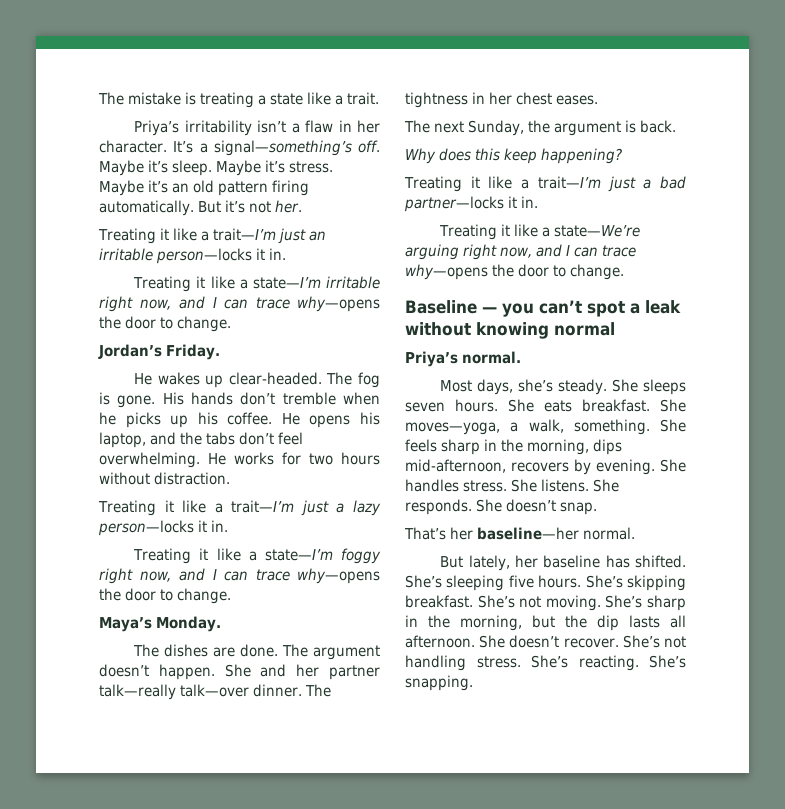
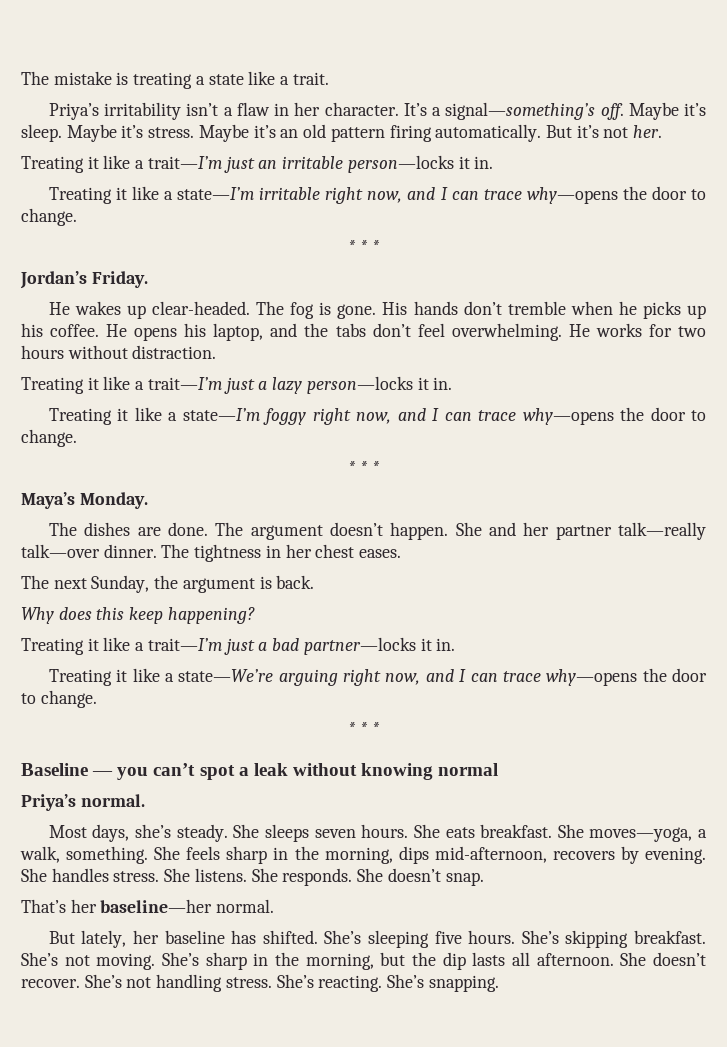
(232, 324) none -> [348,240,380,253] // * * *
(232, 596) none -> [348,461,380,474] // * * *
(625, 272) none -> [348,722,380,735] // * * *

